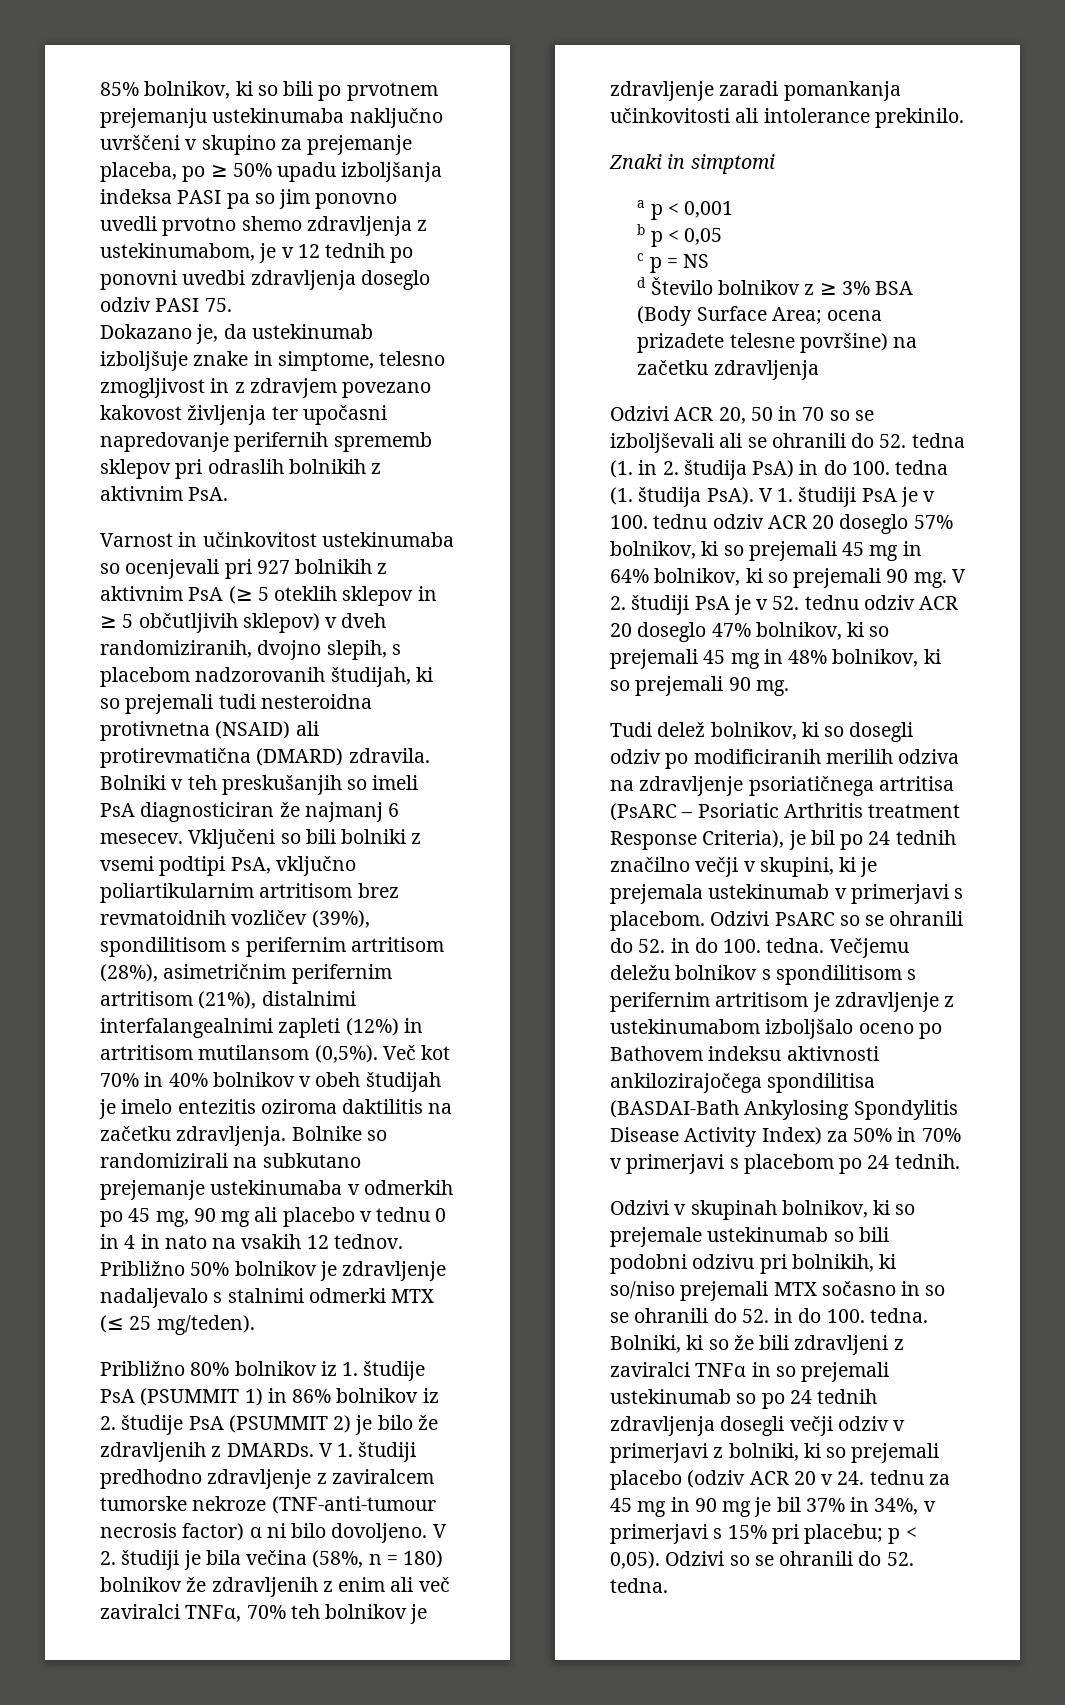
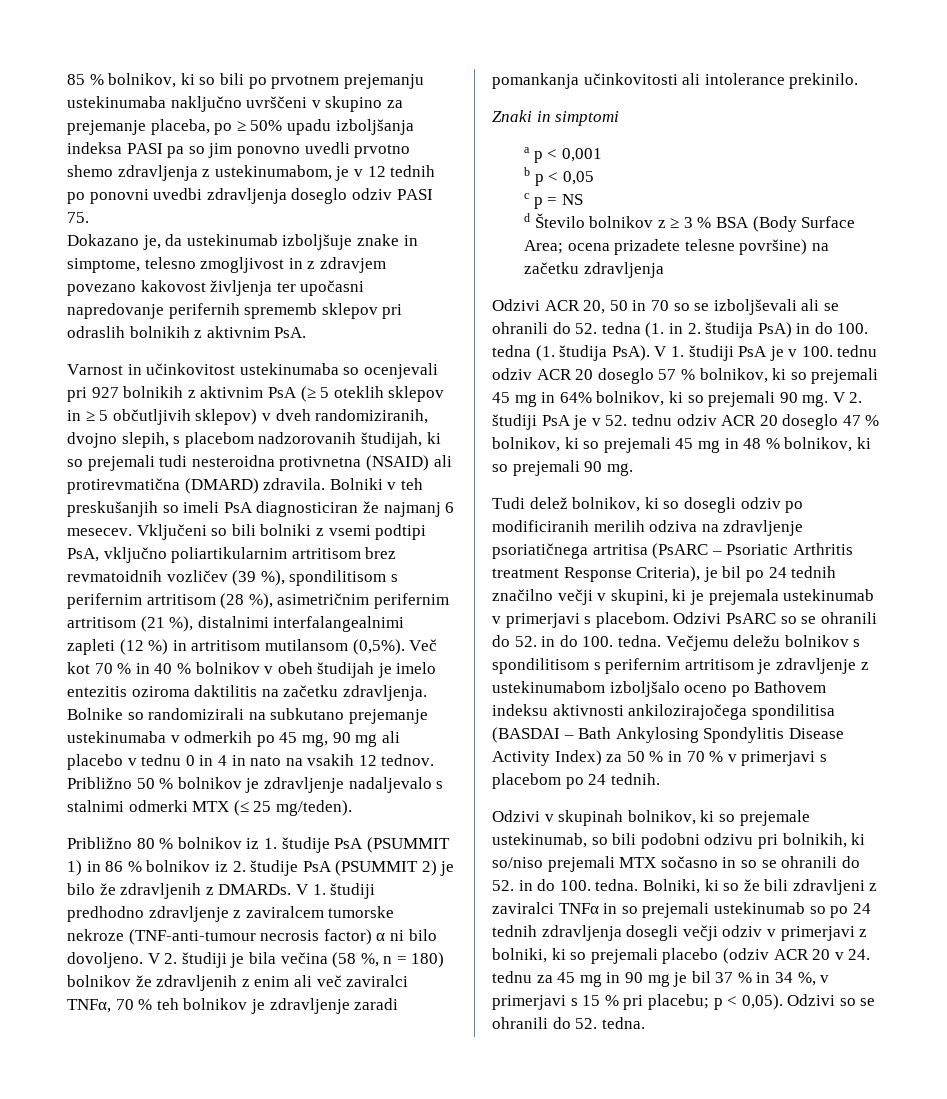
[100,82,139,96] 85% -> [67,74,104,85] 85 %
[311,910,370,928] [100,937,444,957] [100,964,158,982] (39%), spondilitisom s perifernim artritisom (28%), -> [232,570,398,586] [67,593,273,609] (39 %), spondilitisom s perifernim artritisom (28 %),
[198,991,257,1009] (21%), -> [140,616,194,632] (21 %),
[345,1018,399,1036] (12%) -> [119,639,169,655] (12 %)
[100,1072,208,1087] 70% in 40% -> [94,663,191,674] 70 % in 40 %
[190,1262,230,1276] 50% -> [136,778,174,789] 50 %
[190,1362,230,1376] 80% -> [136,838,174,849] 80 %
[292,1389,332,1403] 86% -> [105,861,142,872] 86 %
[312,1550,364,1568] (58%, -> [332,952,379,968] (58 %,
[246,1605,286,1619] 70% -> [115,999,153,1010] 70 %
[841,281,870,295] 3% -> [683,217,712,228] 3 %
[913,515,953,529] 57% -> [658,369,695,380] 57 %
[711,622,890,640] [610,649,828,669] 47% bolnikov, ki so prejemali 45 mg in 48% -> [842,415,880,426] [492,437,780,453] 47 % bolnikov, ki so prejemali 45 mg in 48 %
[610,1100,739,1118] (BASDAI-Bath -> [492,727,612,743] (BASDAI – Bath
[853,1127,961,1142] 50% in 70% -> [626,751,724,762] 50 % in 70 %
[707,1227,829,1242] ustekinumab -> [492,833,587,848] ustekinumab,
[805,1497,936,1515] [610,1524,767,1544] 37% in 34%, v primerjavi s 15% -> [715,972,830,986] [492,995,619,1010] 37 % in 34 %, v primerjavi s 15 %

